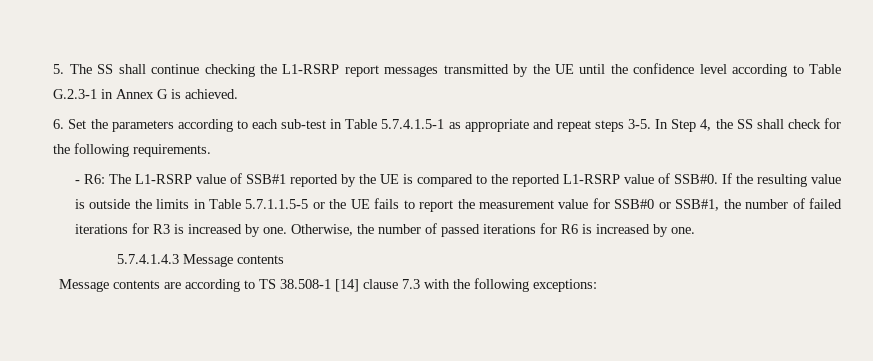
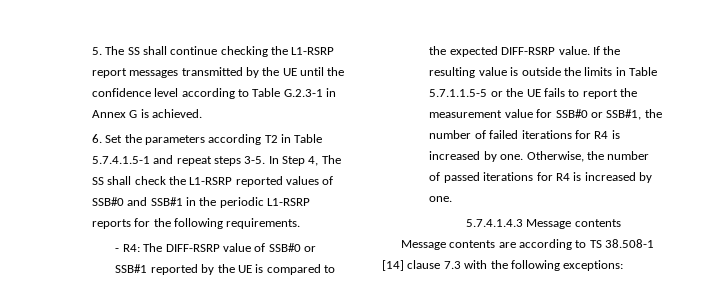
[236,119,327,129] to each sub-test -> [264,135,278,143] T2
[448,119,529,132] as appropriate -> (150, 160) none
[715,119,733,129] the -> [321,155,341,164] The
(821, 124) none -> [168,176,334,187] [91,197,310,208] [91,219,131,229] the L1-RSRP reported values of SSB#0 and SSB#1 in the periodic L1-RSRP reports
[83,173,242,184] R6: The L1-RSRP value of -> [122,243,317,252] R4: The DIFF-RSRP value of SSB#0 or
[511,173,718,187] reported L1-RSRP value of SSB#0. -> [449,46,590,57] expected DIFF-RSRP value.
[152,224,170,234] R3 -> [594,131,609,139] R4
[560,224,578,234] R6 -> [555,173,570,181] R4

